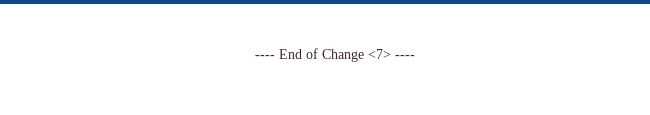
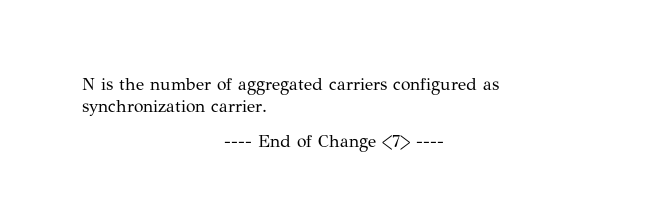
(254, 57) none -> [82,78,499,95] [82,100,267,116] N is the number of aggregated carriers configured as synchronization carrier. //

